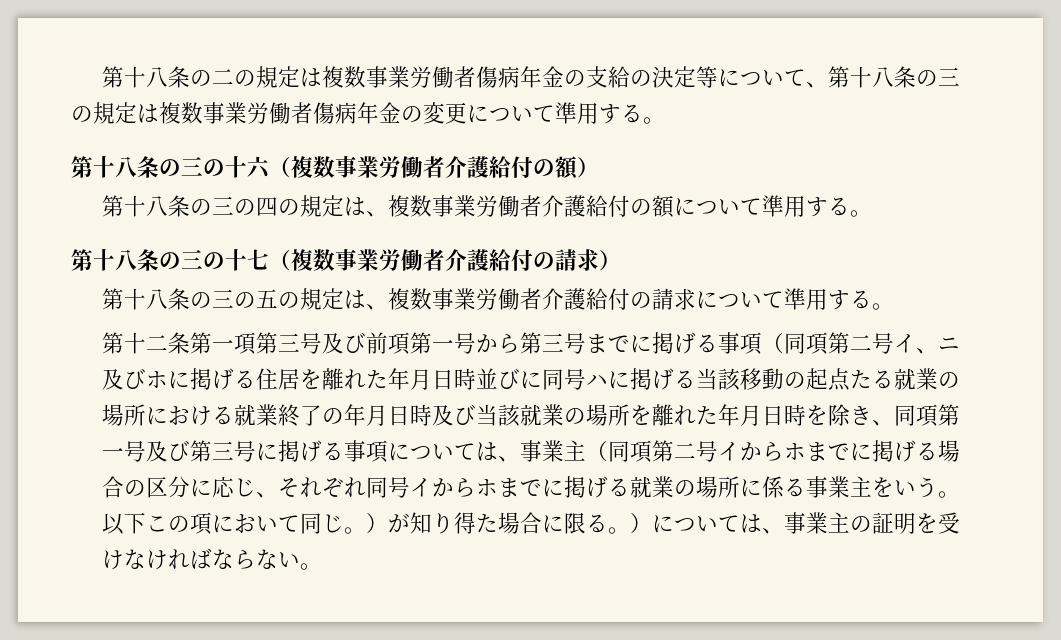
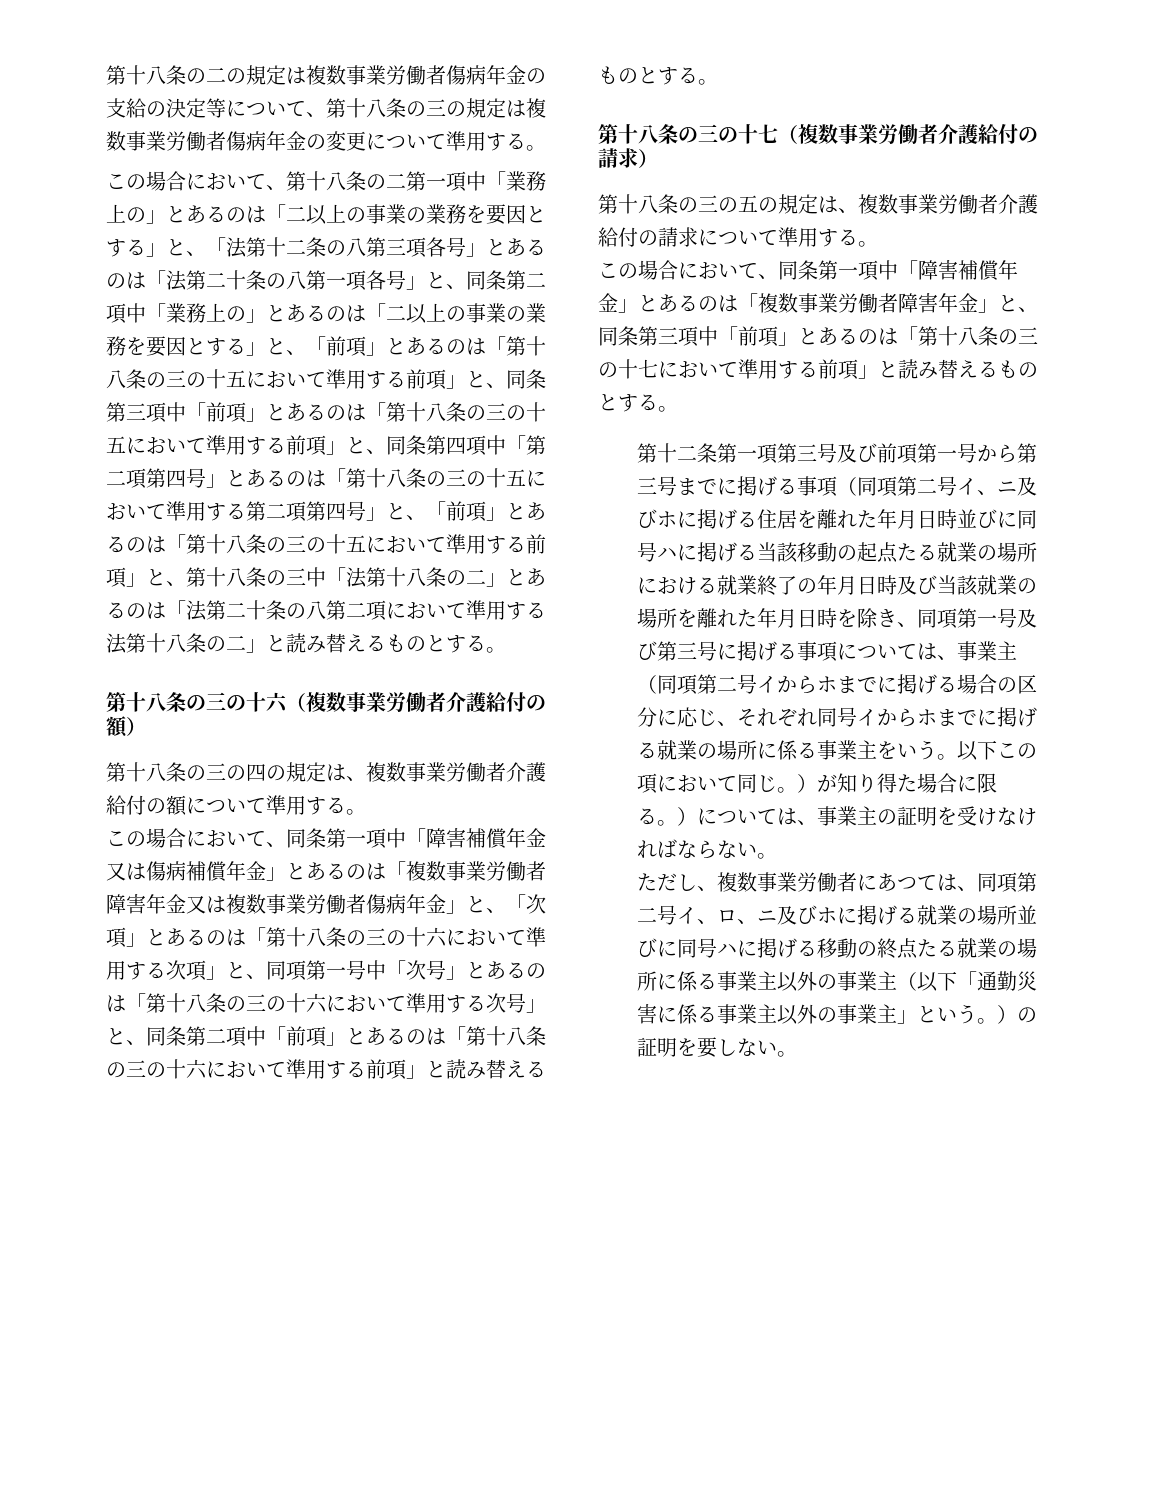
(665, 120) none -> [106,171,546,192] [106,204,546,225] [106,237,546,258] [106,270,546,291] [106,303,546,324] [106,336,546,357] [106,369,546,390] [106,402,546,423] [106,435,546,456] [106,468,546,489] [106,501,546,522] [106,534,546,554] [106,567,546,588] [106,600,546,621] [106,633,506,654] // この場合において、第十八条の二第一項中「業務上の」とあるのは「二以上の事業の業務を要因とする」と、「法第十二条の八第三項各号」とあるのは「法第二十条の八第一項各号」と、同条第二項中「業務上の」とあるのは「二以上の事業の業務を要因とする」と、「前項」とあるのは「第十八条の三の十五において準用する前項」と、同条第三項中「前項」とあるのは「第十八条の三の十五において準用する前項」と、同条第四項中「第二項第四号」とあるのは「第十八条の三の十五において準用する第二項第四号」と、「前項」とあるのは「第十八条の三の十五において準用する前項」と、第十八条の三中「法第十八条の二」とあるのは「法第二十条の八第二項において準用する法第十八条の二」と読み替えるものとする。
(872, 213) none -> [106,828,546,849] [106,861,546,882] [106,894,546,914] [106,927,546,948] [106,960,546,981] [106,993,546,1013] [106,1026,546,1047] [106,1059,546,1080] [598,66,718,85] // この場合において、同条第一項中「障害補償年金又は傷病補償年金」とあるのは「複数事業労働者障害年金又は複数事業労働者傷病年金」と、「次項」とあるのは「第十八条の三の十六において準用する次項」と、同項第一号中「次号」とあるのは「第十八条の三の十六において準用する次号」と、同条第二項中「前項」とあるのは「第十八条の三の十六において準用する前項」と読み替えるものとする。
(894, 306) none -> [598,260,1018,281] [598,293,1038,313] [598,326,1038,347] [598,359,1038,380] [598,394,678,412] // この場合において、同条第一項中「障害補償年金」とあるのは「複数事業労働者障害年金」と、同条第三項中「前項」とあるのは「第十八条の三の十七において準用する前項」と読み替えるものとする。
(323, 566) none -> [637,872,1038,893] [637,905,1038,925] [637,938,1038,959] [637,971,1038,992] [637,1004,1038,1025] [637,1037,798,1058] // ただし、複数事業労働者にあつては、同項第二号イ、ロ、ニ及びホに掲げる就業の場所並びに同号ハに掲げる移動の終点たる就業の場所に係る事業主以外の事業主（以下「通勤災害に係る事業主以外の事業主」という。）の証明を要しない。

